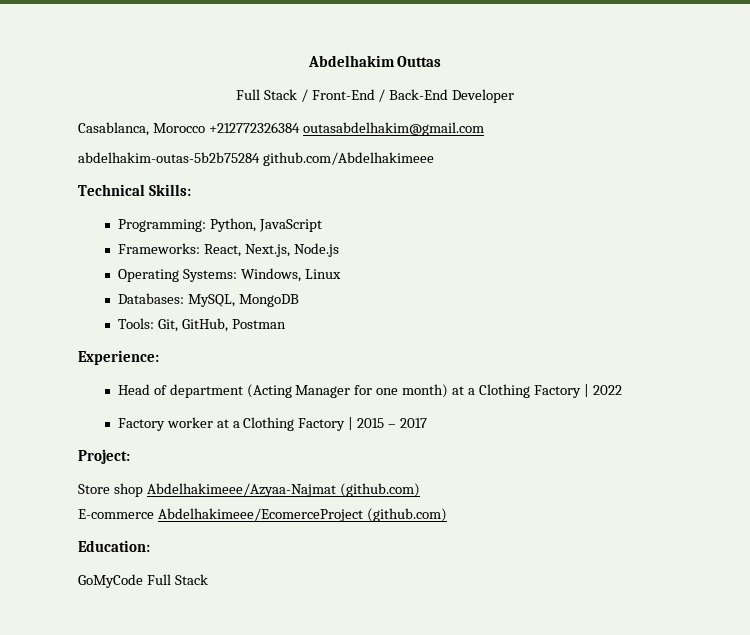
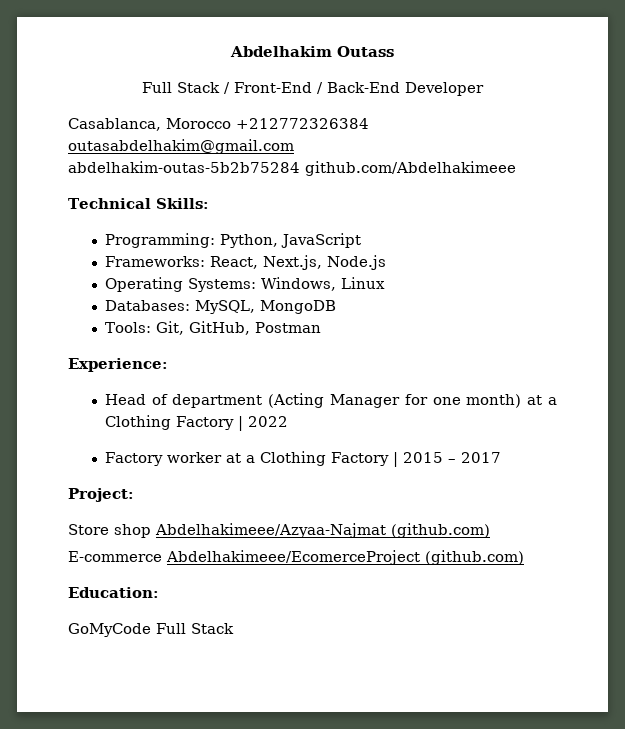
[397,56,442,67] Outtas -> [337,46,394,57] Outass

